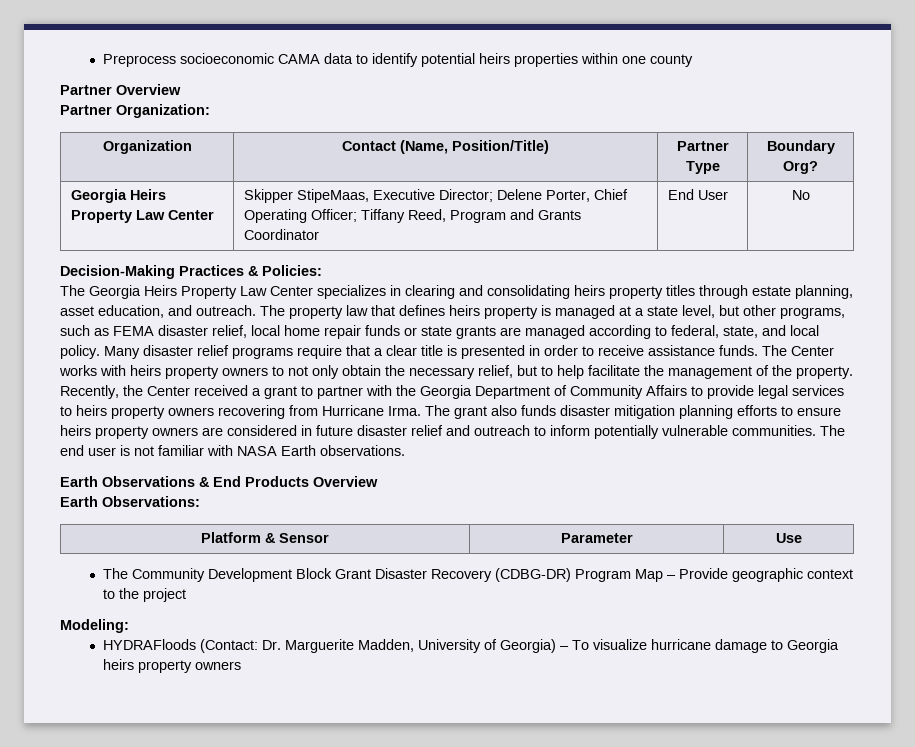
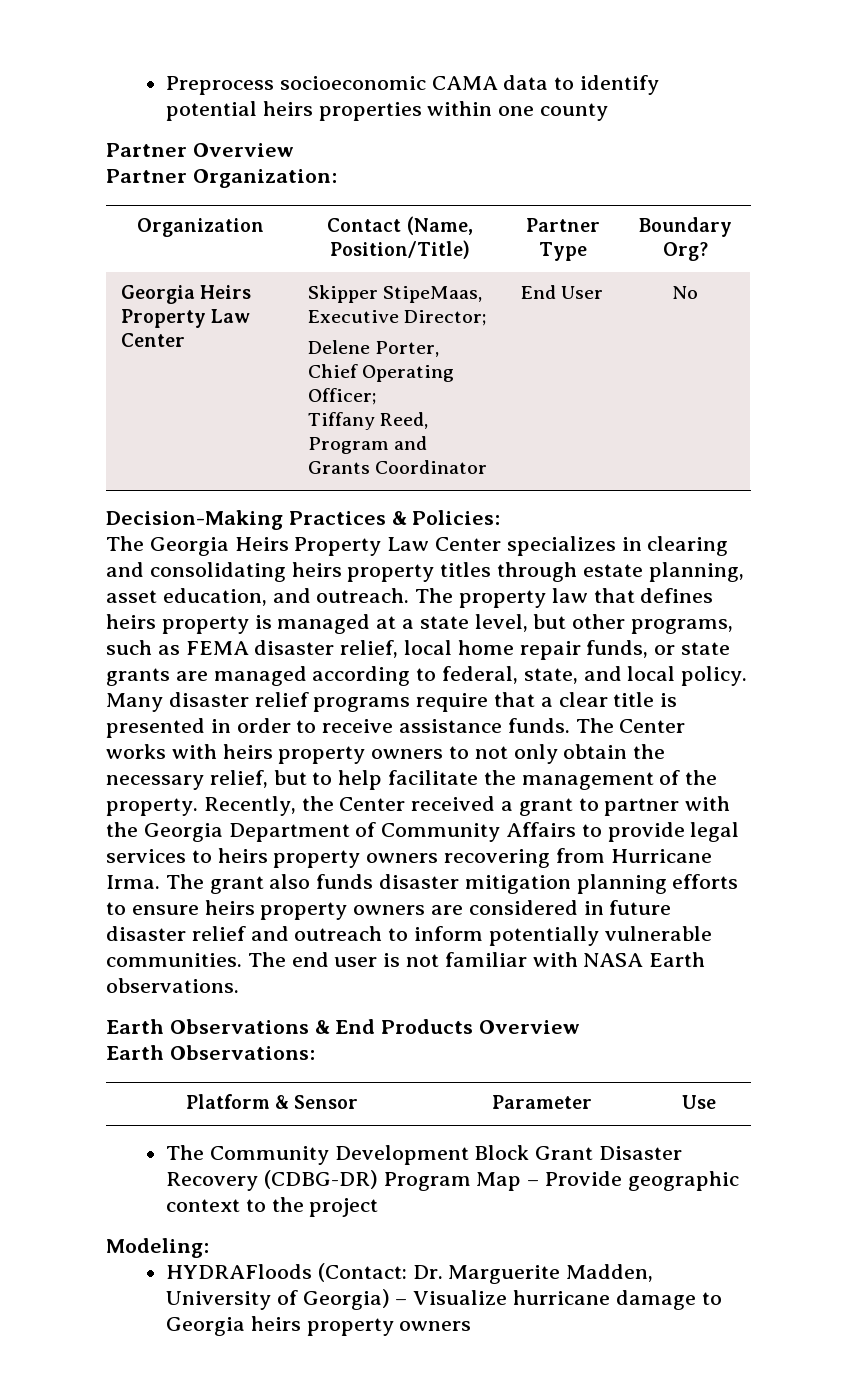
(493, 195) none -> (486, 318) //
(357, 215) none -> (376, 396) //
[365,325,400,336] funds -> [586,640,649,658] funds,
[572,639,648,650] To visualize -> [413,1290,508,1305] Visualize

